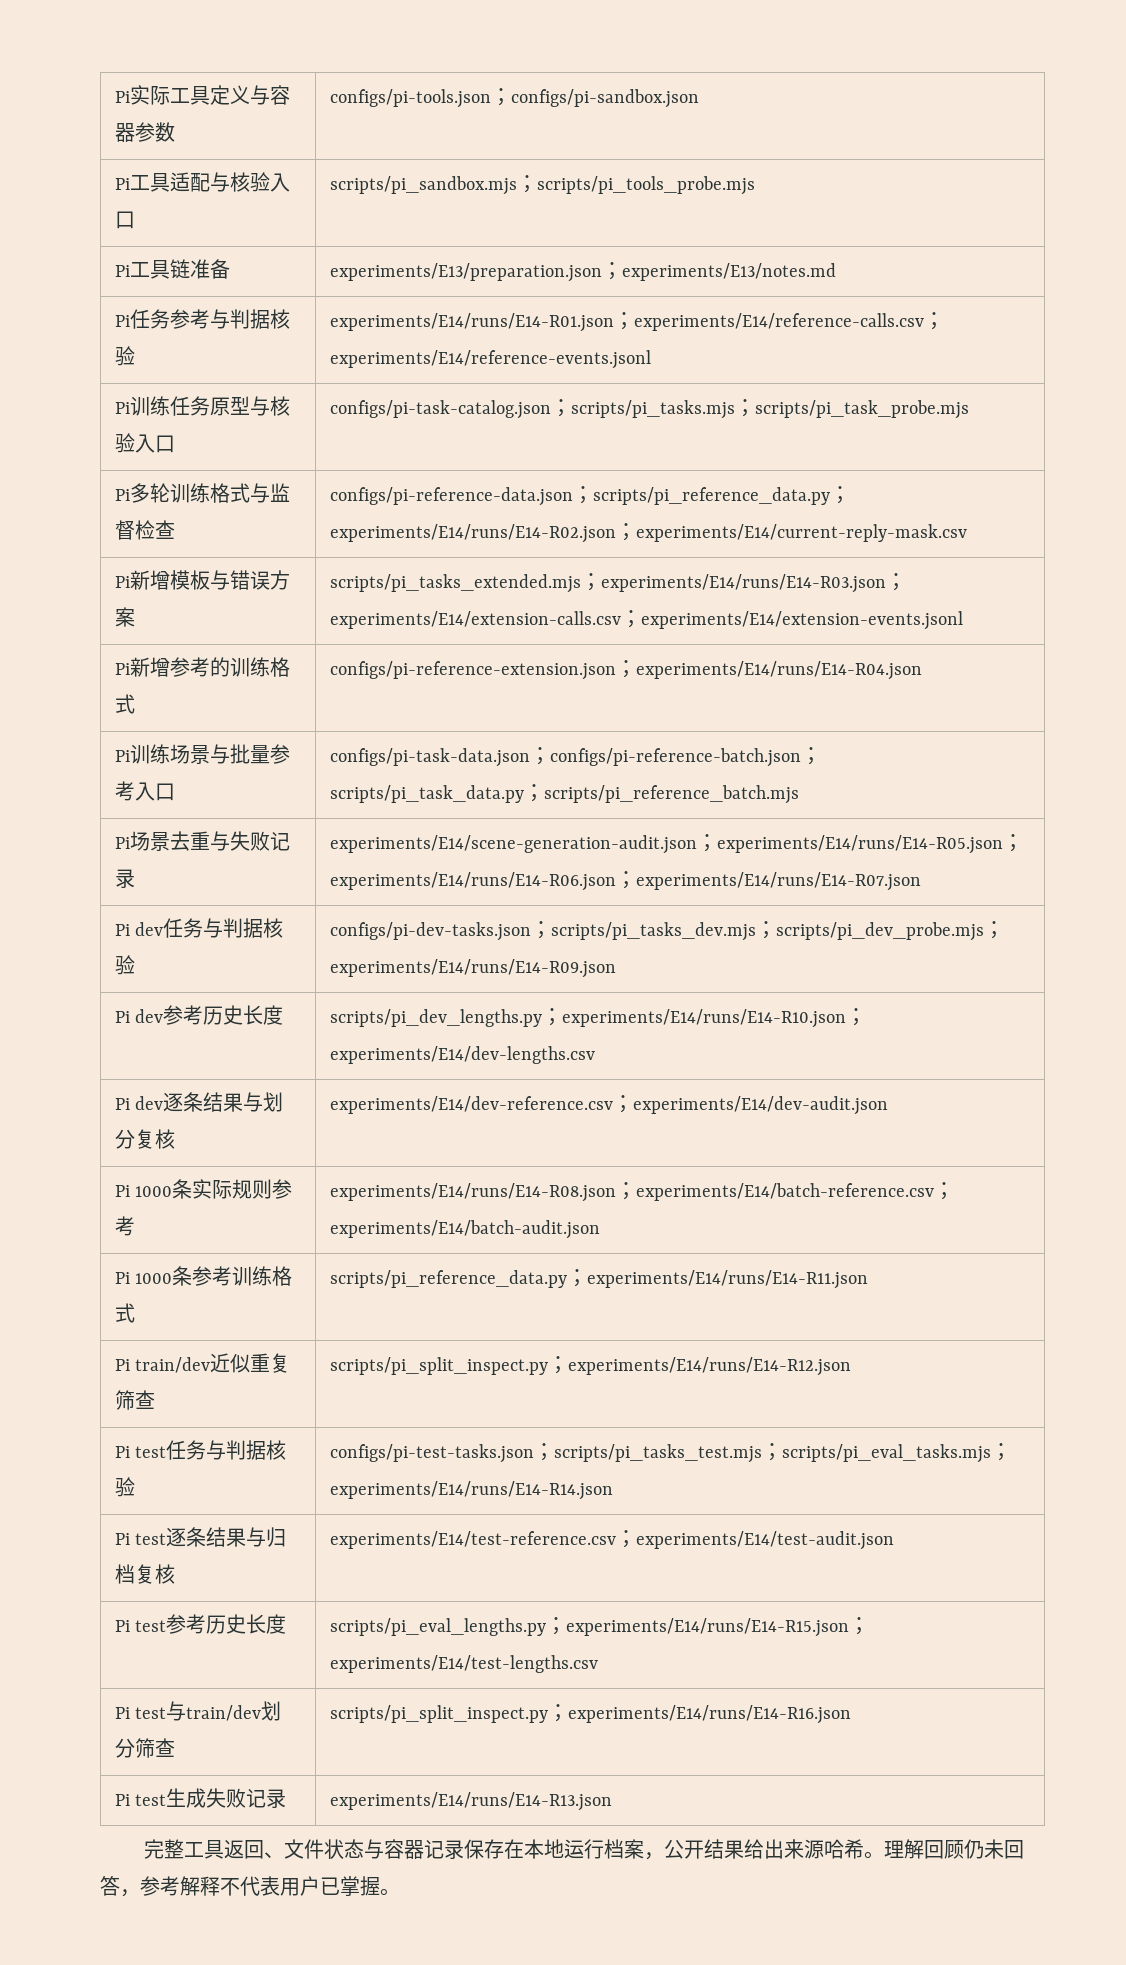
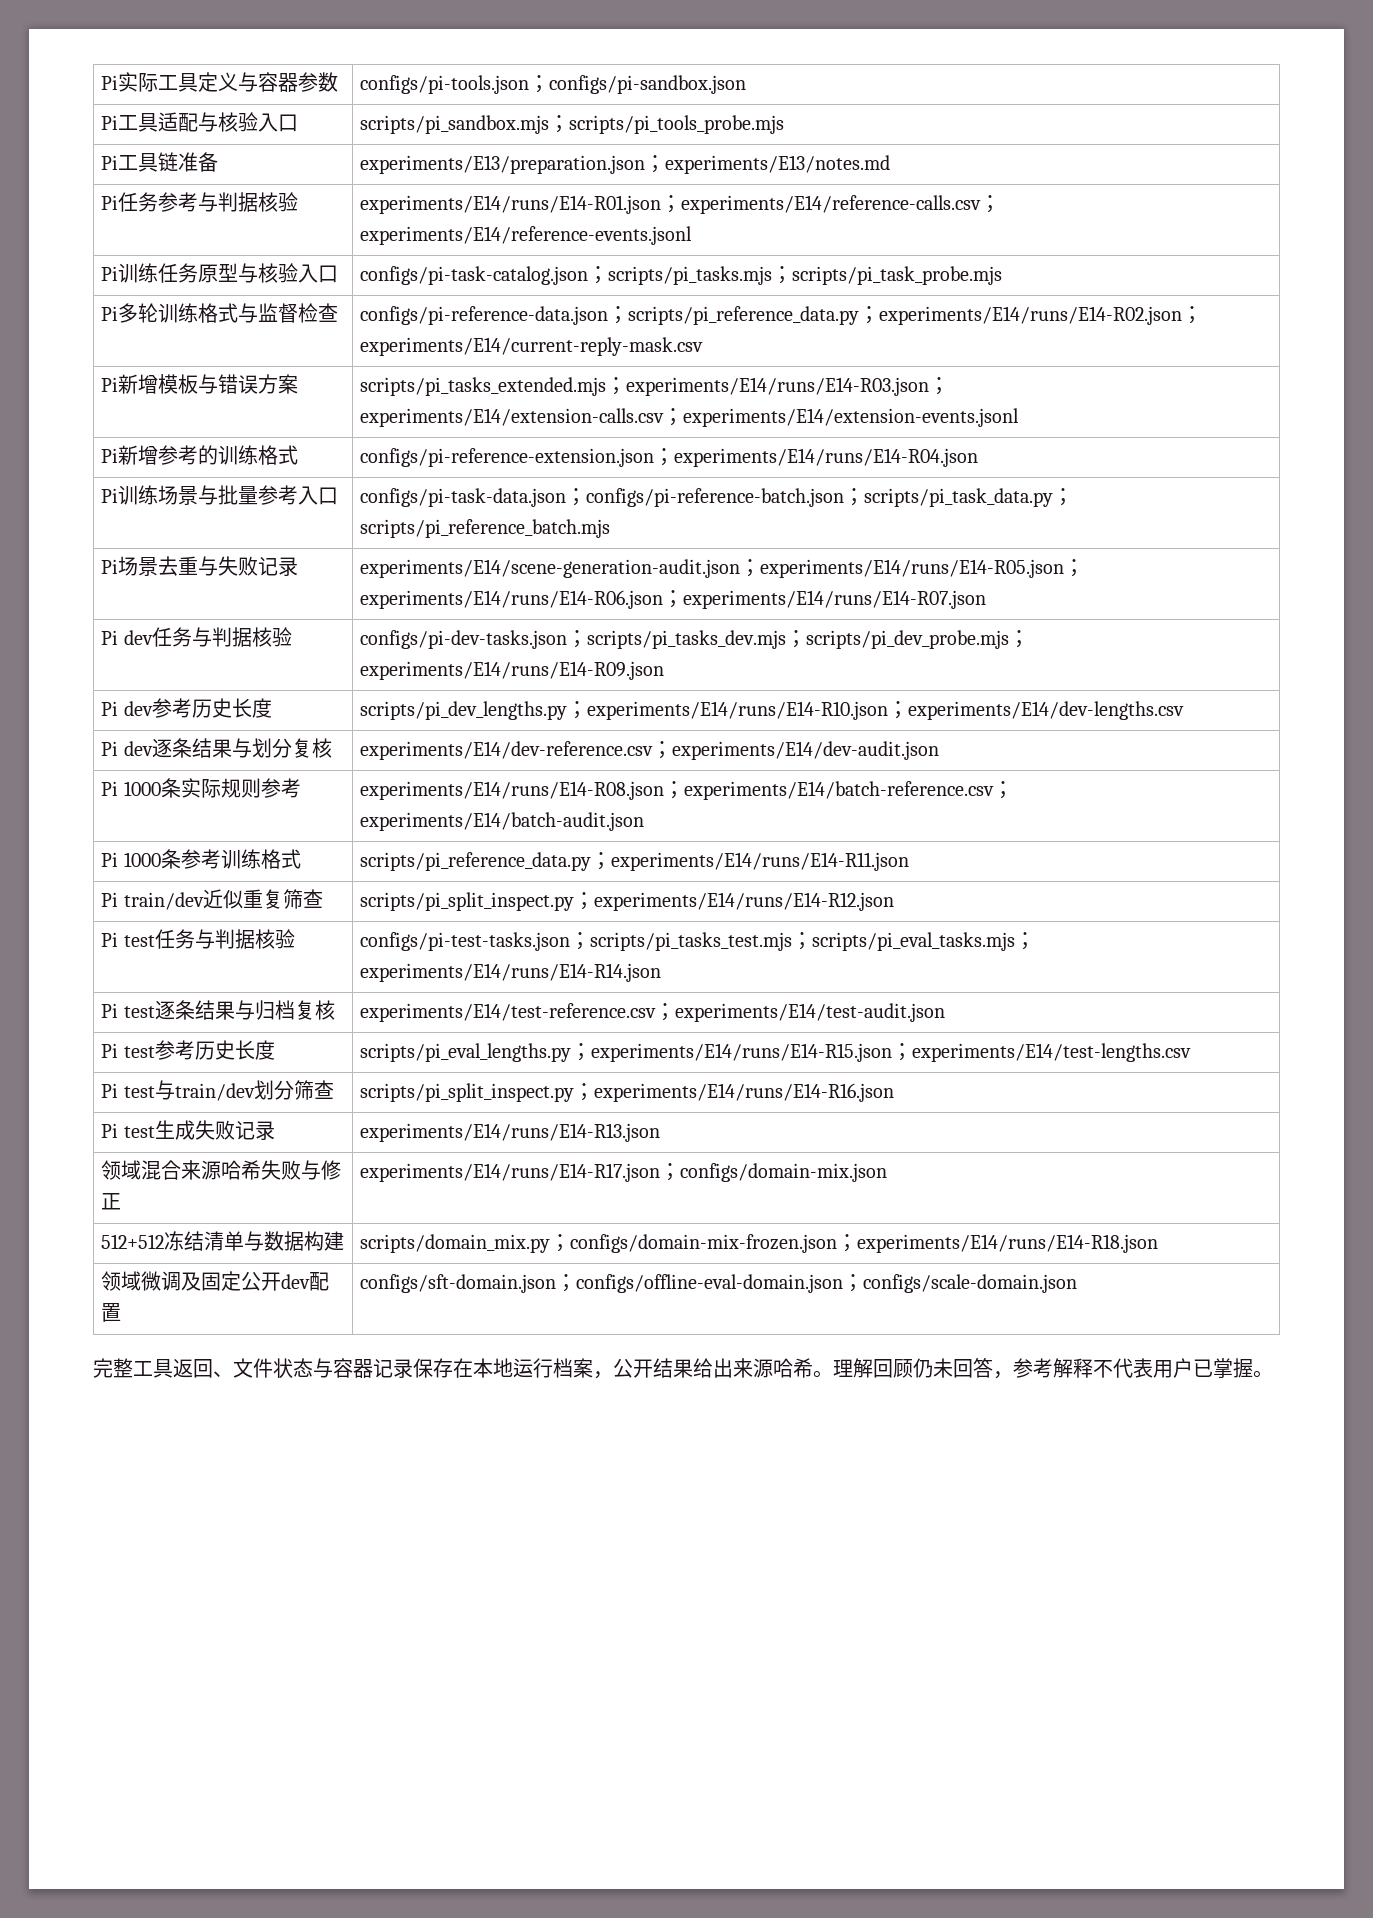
(613, 1801) none -> [101,1160,342,1180] [101,1193,122,1210] [360,1163,888,1182] [101,1231,345,1251] [360,1234,1159,1253] [101,1271,330,1291] [101,1303,122,1322] [360,1274,1078,1293] // 领域混合来源哈希失败与修正 | experiments/E14/runs/E14-R17.json；configs/domain-mix.json // 512+512冻结清单与数据构建 | scripts/domain_mix.py；configs/domain-mix-frozen.json；experiments/E14/runs/E14-R18.json // 领域微调及固定公开dev配置 | configs/sft-domain.json；configs/offline-eval-domain.json；configs/scale-domain.json

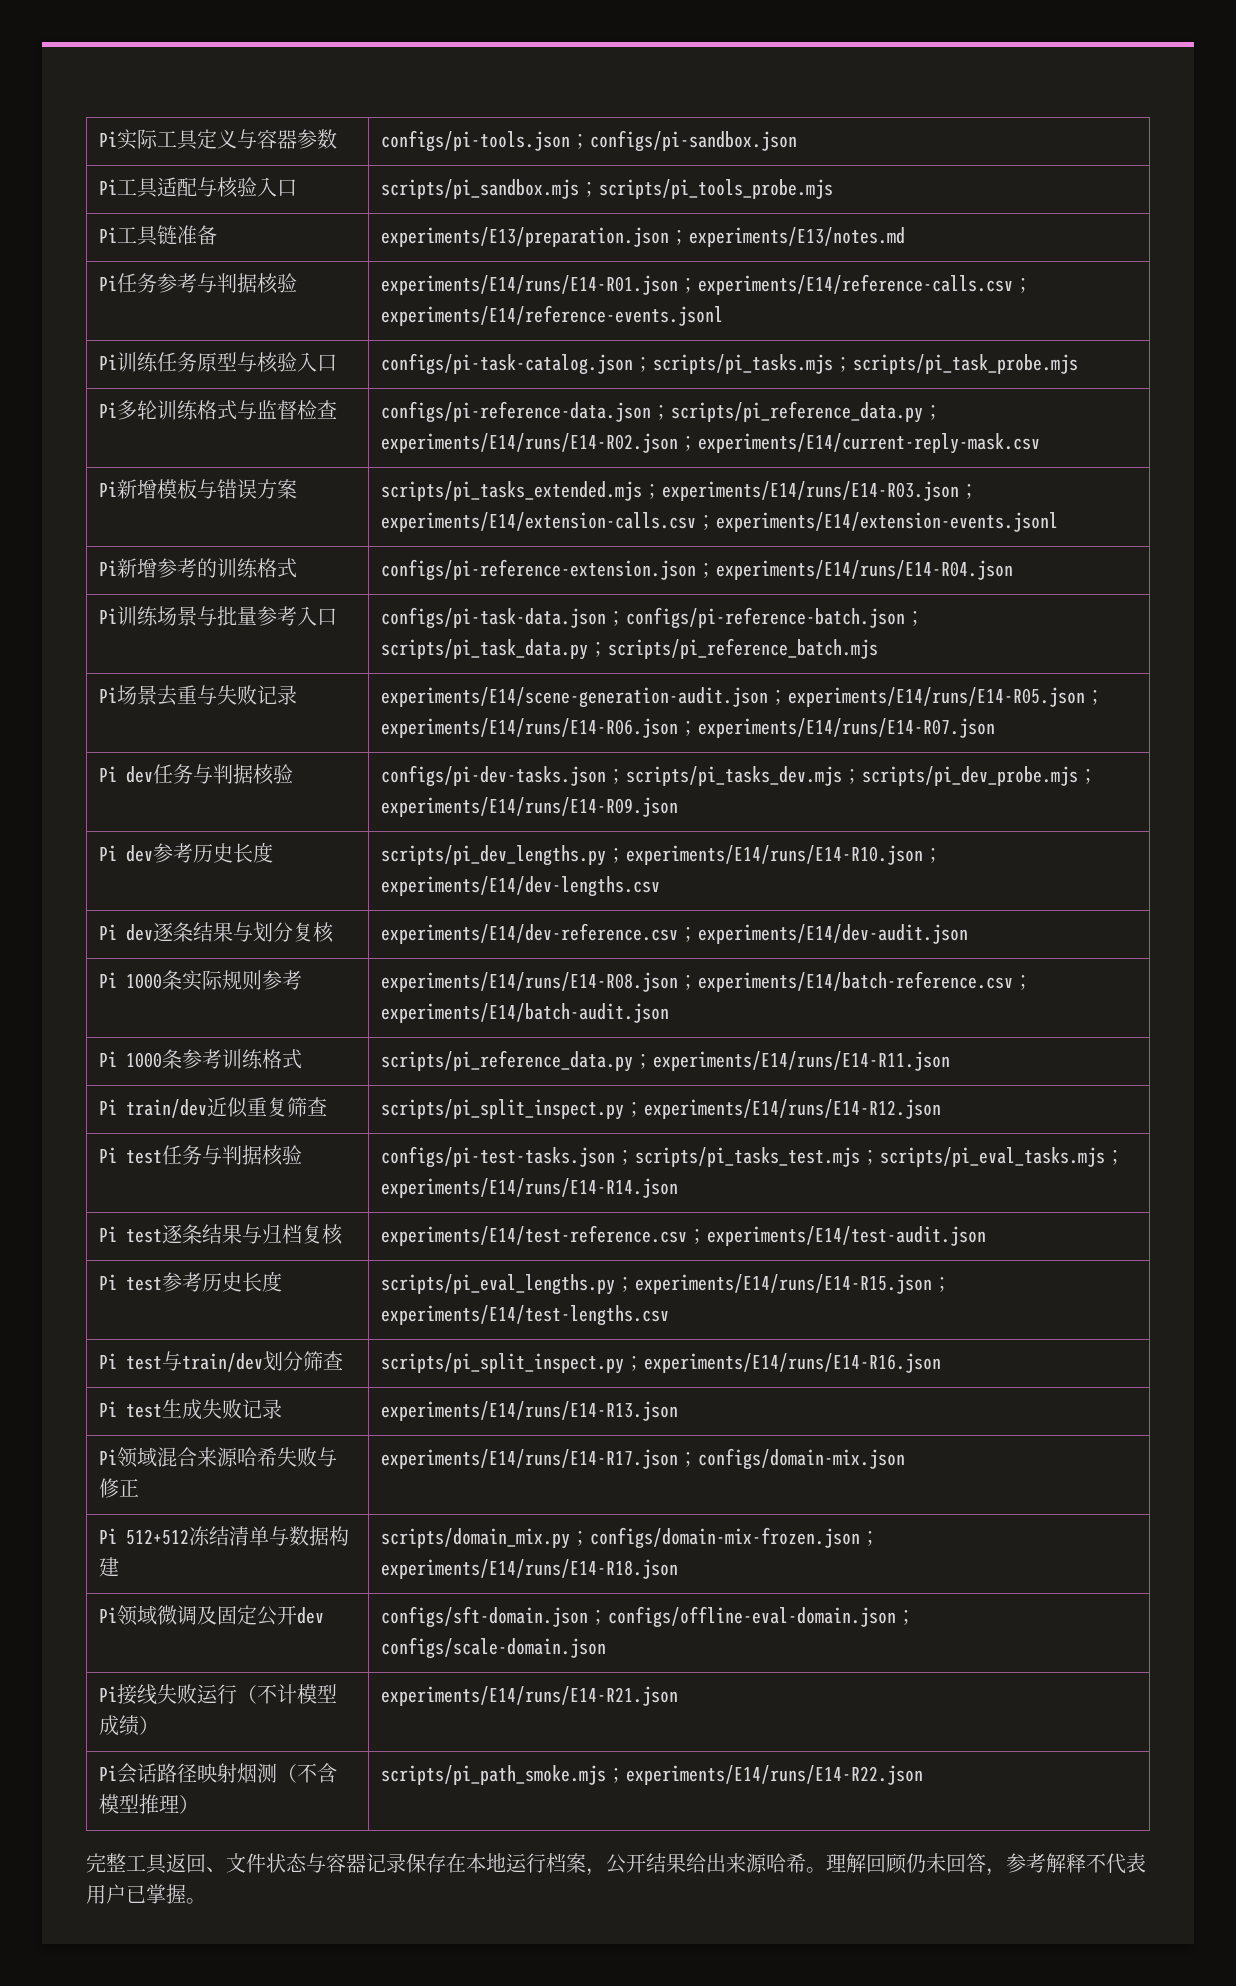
(661, 1132) none -> [98,1449,117,1465] Pi
(888, 1172) none -> [98,1528,117,1544] Pi
(1159, 1243) none -> [98,1607,117,1623] Pi
[309,1272,330,1291] [101,1303,122,1322] 配置 -> (324, 1615) none
(1078, 1283) none -> [98,1684,337,1705] [98,1715,159,1736] [380,1686,678,1706] [98,1763,337,1784] [98,1794,199,1814] [380,1765,923,1785] // Pi接线失败运行（不计模型成绩） | experiments/E14/runs/E14-R21.json // Pi会话路径映射烟测（不含模型推理） | scripts/pi_path_smoke.mjs；experiments/E14/runs/E14-R22.json

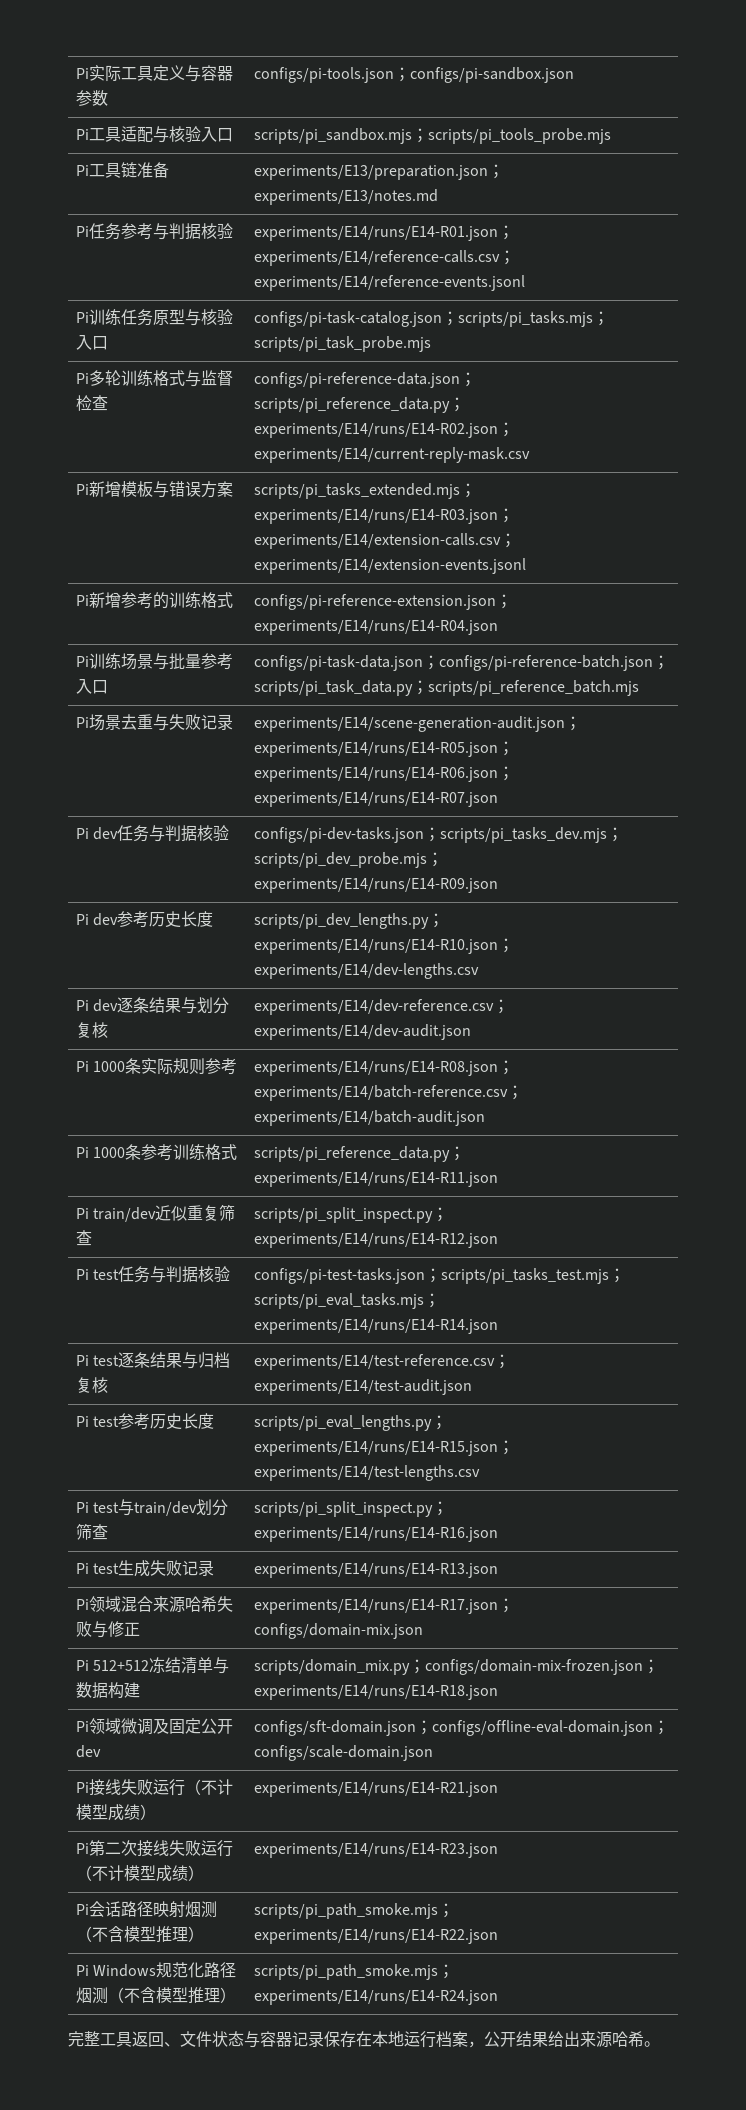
(678, 1696) none -> [75,1840,233,1857] [75,1865,204,1882] [253,1843,498,1858] // Pi第二次接线失败运行（不计模型成绩） | experiments/E14/runs/E14-R23.json
(923, 1775) none -> [75,1962,237,1978] [75,1987,236,2004] [253,1964,454,1980] [253,1990,498,2005] // Pi Windows规范化路径烟测（不含模型推理） | scripts/pi_path_smoke.mjs；experiments/E14/runs/E14-R24.json
[826,1853,1146,1876] [86,1884,206,1904] 理解回顾仍未回答，参考解释不代表用户已掌握。 -> (660, 2044) none

